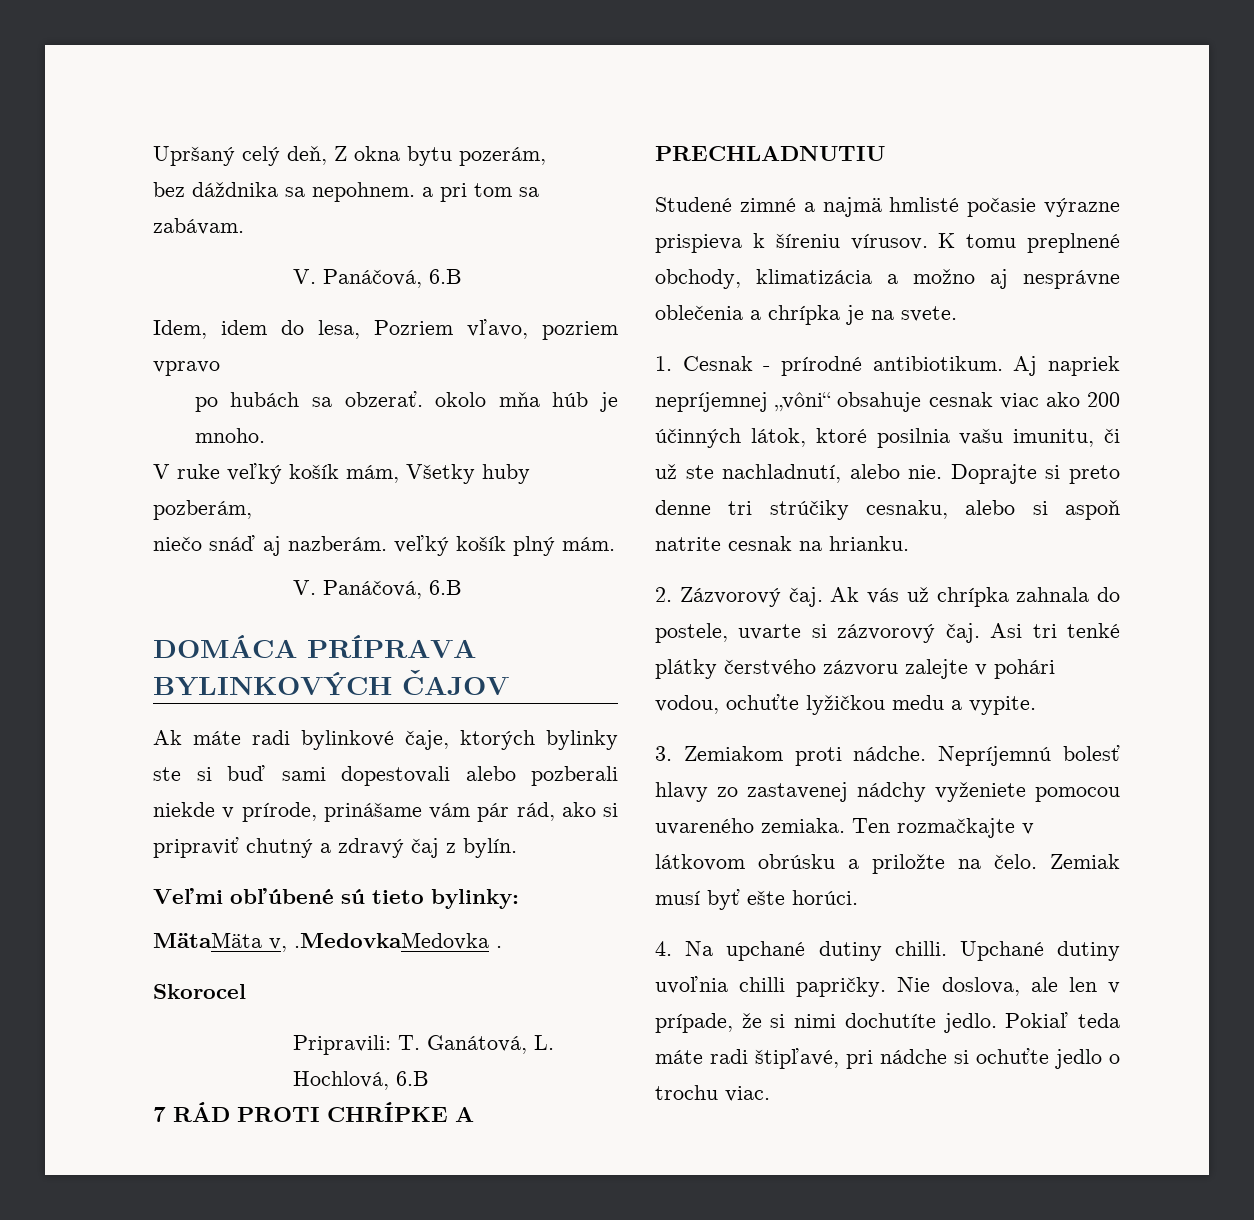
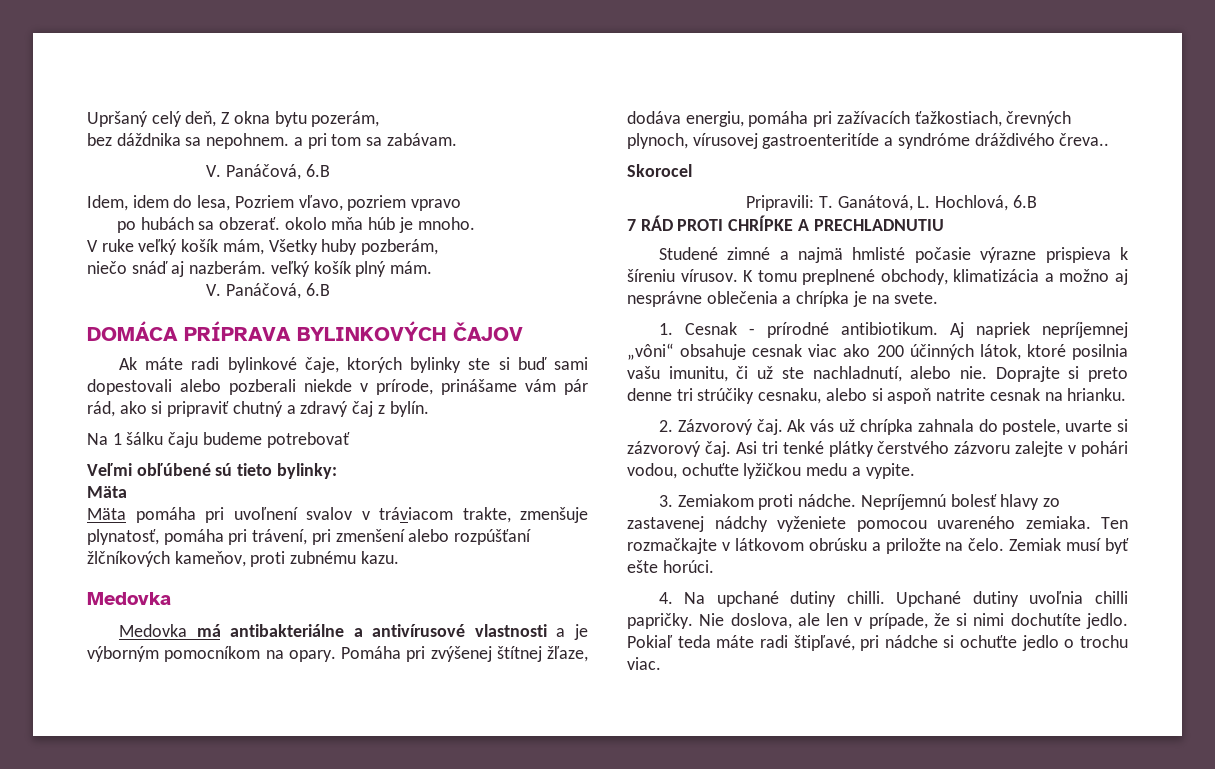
(517, 848) none -> [87,432,350,448] // Na 1 šálku čaju budeme potrebovať
[153,932,502,952] MätaMäta v, .MedovkaMedovka . -> [87,486,127,498] [87,507,588,523] [87,529,532,545] [87,551,399,567] [87,592,171,605] [118,624,588,640] [87,646,588,662] [627,111,1072,127] [627,133,1110,149] Mäta // Mäta pomáha pri uvoľnení svalov v tráviacom trakte, zmenšuje plynatosť, pomáha pri trávení, pri zmenšení alebo rozpúšťaní žlčníkových kameňov, proti zubnému kazu. // Medovka // Medovka má antibakteriálne a antivírusové vlastnosti a je výborným pomocníkom na opary. Pomáha pri zvýšenej štítnej žľaze, dodáva energiu, pomáha pri zažívacích ťažkostiach, črevných plynoch, vírusovej gastroenteritíde a syndróme dráždivého čreva..

